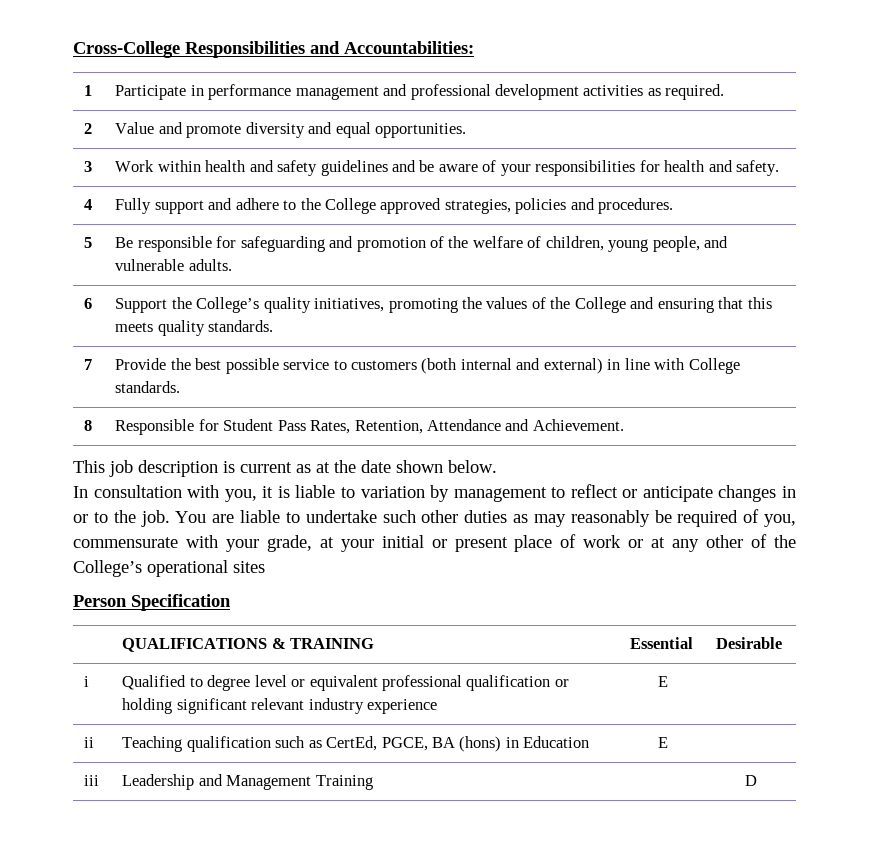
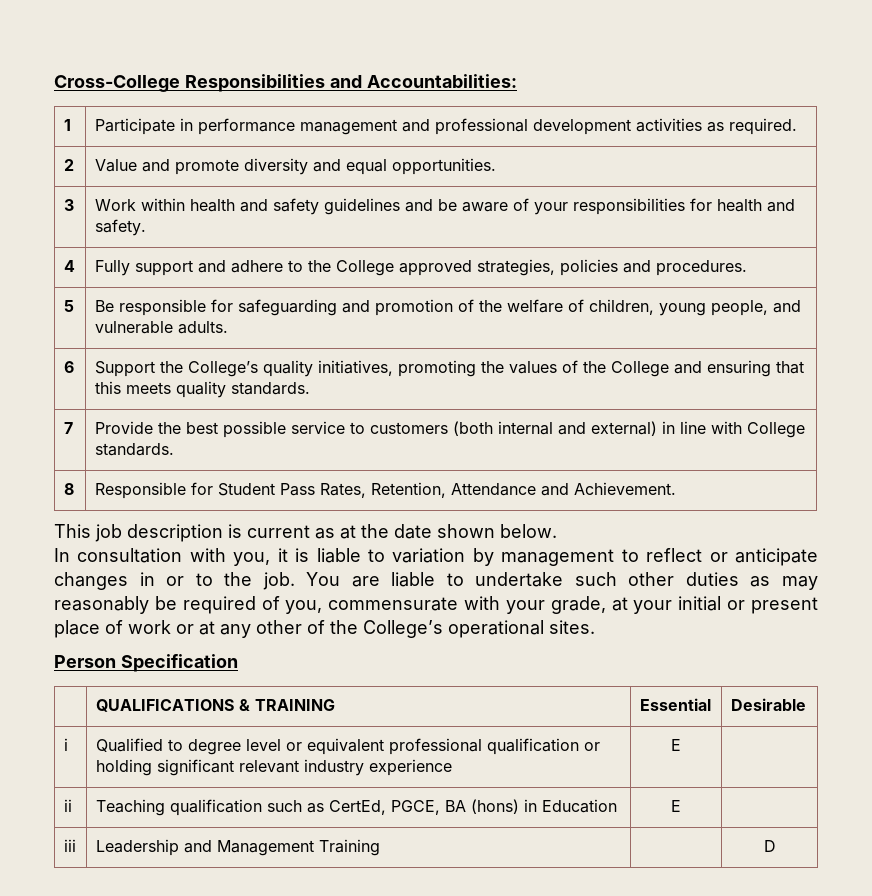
[233,561,265,573] sites -> [549,620,595,634] sites.

